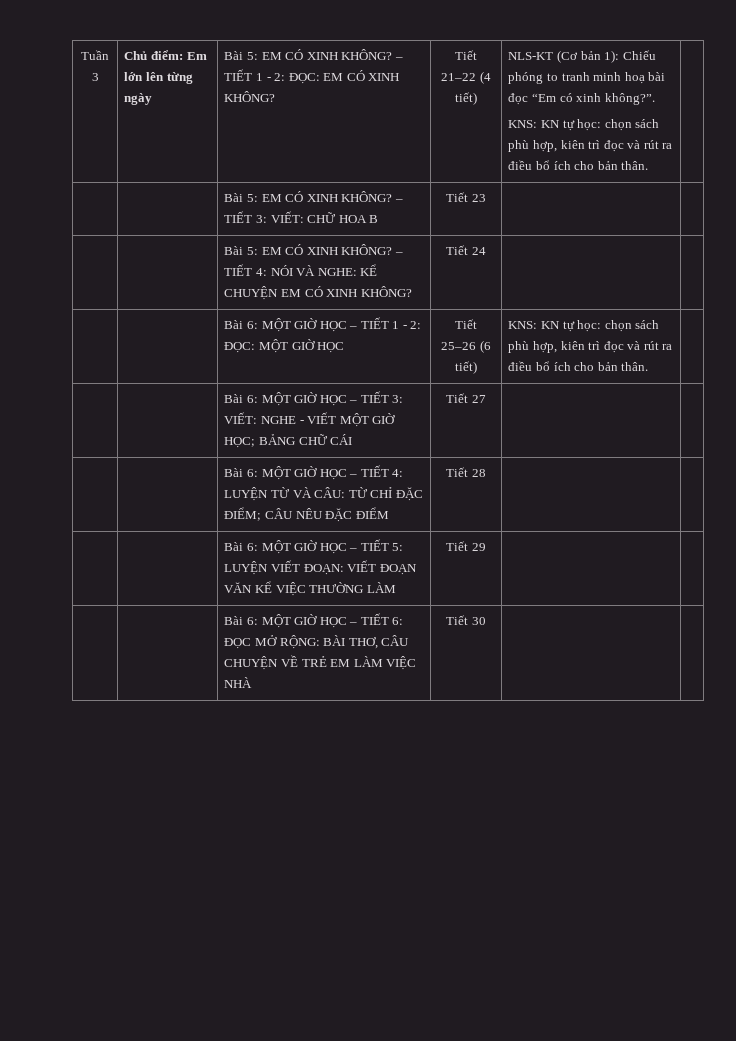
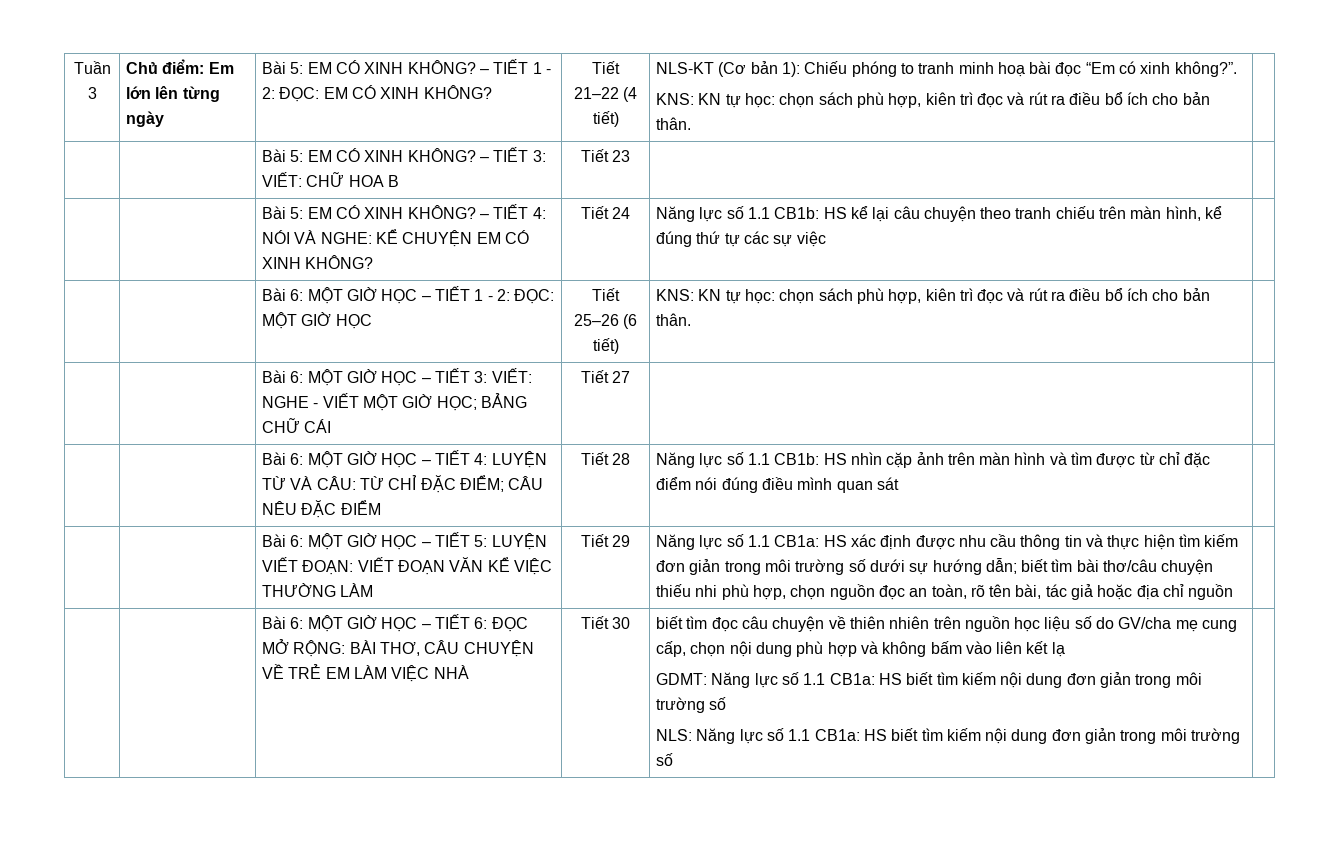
(486, 251) none -> [655,206,1223,222] [655,231,826,247] Năng lực số 1.1 CB1b: HS kể lại câu chuyện theo tranh chiếu trên màn hình, kể đúng thứ tự các sự việc
(486, 473) none -> [655,452,1211,468] [655,477,899,493] Năng lực số 1.1 CB1b: HS nhìn cặp ảnh trên màn hình và tìm được từ chỉ đặc điểm nói đúng điều mình quan sát
(486, 547) none -> [655,534,1239,550] [655,558,1214,575] [655,584,1234,600] Năng lực số 1.1 CB1a: HS xác định được nhu cầu thông tin và thực hiện tìm kiếm đơn giản trong môi trường số dưới sự hướng dẫn; biết tìm bài thơ/câu chuyện thiếu nhi phù hợp, chọn nguồn đọc an toàn, rõ tên bài, tác giả hoặc địa chỉ nguồn
(486, 621) none -> [655,616,1238,632] [655,641,1065,657] [655,672,1202,688] [655,697,727,713] [655,728,1241,744] [655,753,673,766] biết tìm đọc câu chuyện về thiên nhiên trên nguồn học liệu số do GV/cha mẹ cung cấp, chọn nội dung phù hợp và không bấm vào liên kết lạ // GDMT: Năng lực số 1.1 CB1a: HS biết tìm kiếm nội dung đơn giản trong môi trường số // NLS: Năng lực số 1.1 CB1a: HS biết tìm kiếm nội dung đơn giản trong môi trường số

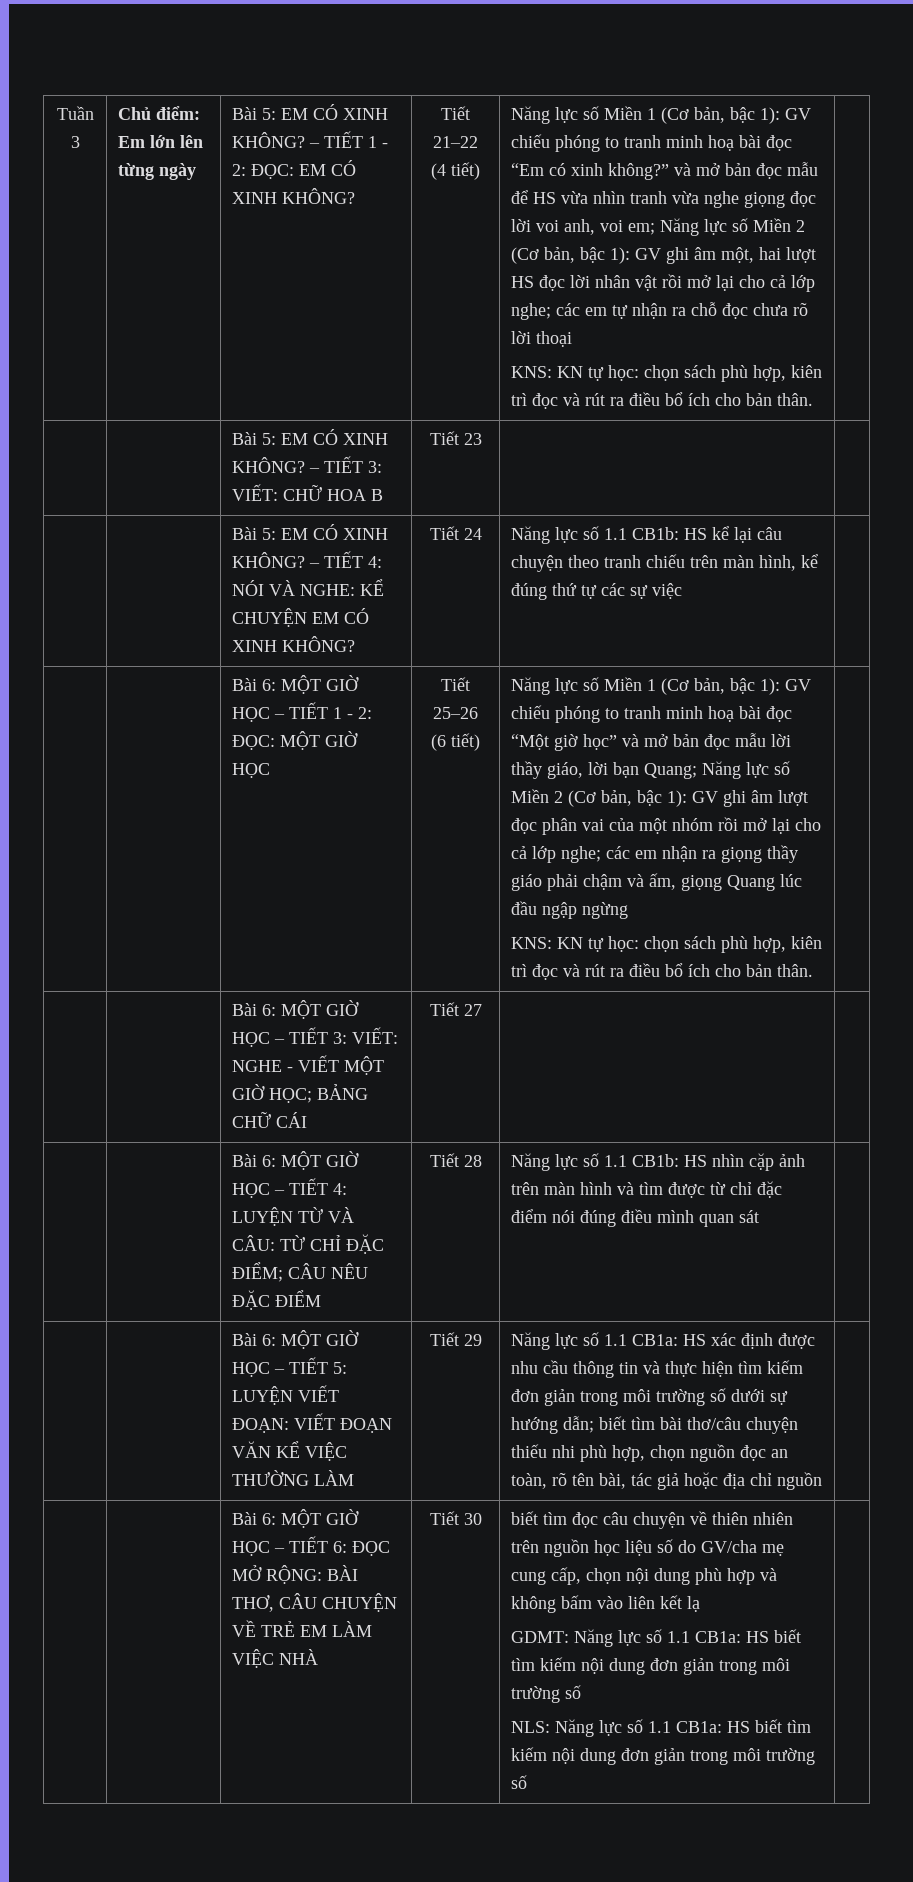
[655,61,848,77] NLS-KT (Cơ bản 1): Chiếu -> [511,106,812,124] [511,134,551,148] Năng lực số Miền 1 (Cơ bản, bậc 1): GV chiếu
[1174,61,1237,77] không?”. -> [608,162,819,180] [511,190,817,208] [511,218,806,236] [511,247,817,264] [511,274,816,292] [511,302,809,320] [511,331,573,347] không?” và mở bản đọc mẫu để HS vừa nhìn tranh vừa nghe giọng đọc lời voi anh, voi em; Năng lực số Miền 2 (Cơ bản, bậc 1): GV ghi âm một, hai lượt HS đọc lời nhân vật rồi mở lại cho cả lớp nghe; các em tự nhận ra chỗ đọc chưa rõ lời thoại
(619, 346) none -> [511,677,812,695] [511,705,793,723] [511,733,792,751] [511,761,791,779] [511,789,809,807] [511,817,822,835] [511,845,799,863] [511,873,803,891] [511,901,629,919] Năng lực số Miền 1 (Cơ bản, bậc 1): GV chiếu phóng to tranh minh hoạ bài đọc “Một giờ học” và mở bản đọc mẫu lời thầy giáo, lời bạn Quang; Năng lực số Miền 2 (Cơ bản, bậc 1): GV ghi âm lượt đọc phân vai của một nhóm rồi mở lại cho cả lớp nghe; các em nhận ra giọng thầy giáo phải chậm và ấm, giọng Quang lúc đầu ngập ngừng //

